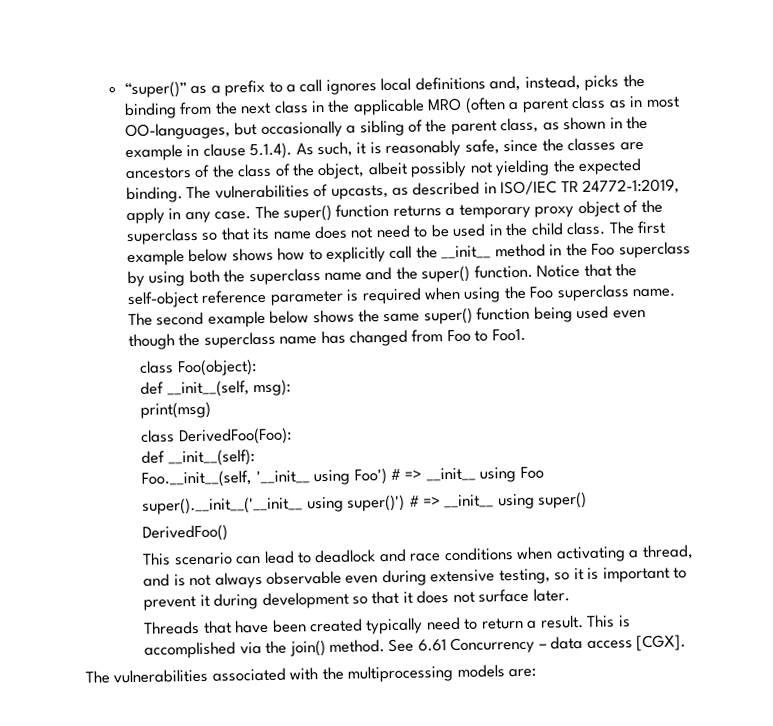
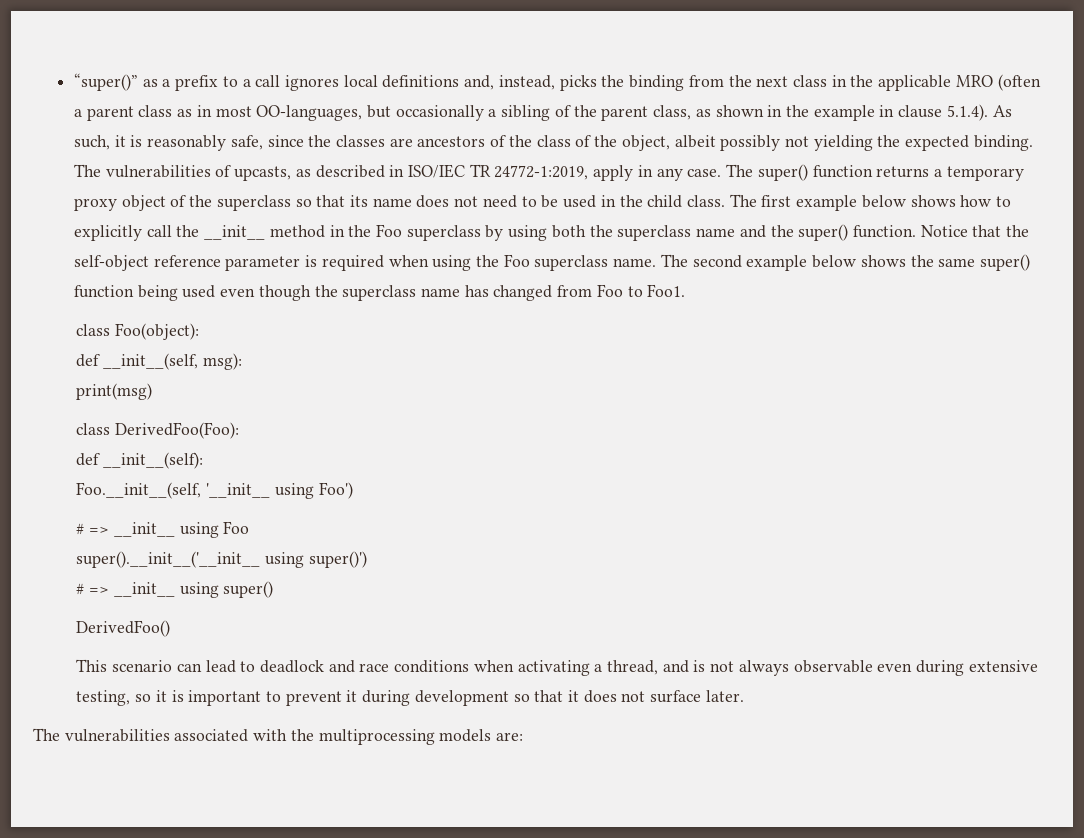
(387, 476) none -> (353, 490) //
(406, 503) none -> (367, 559) //
[143,614,631,635] [144,634,687,659] // Threads that have been created typically need to return a result. This is accomplished via the join() method. See 6.61 Concurrency – data access [CGX]. -> (744, 696) none

